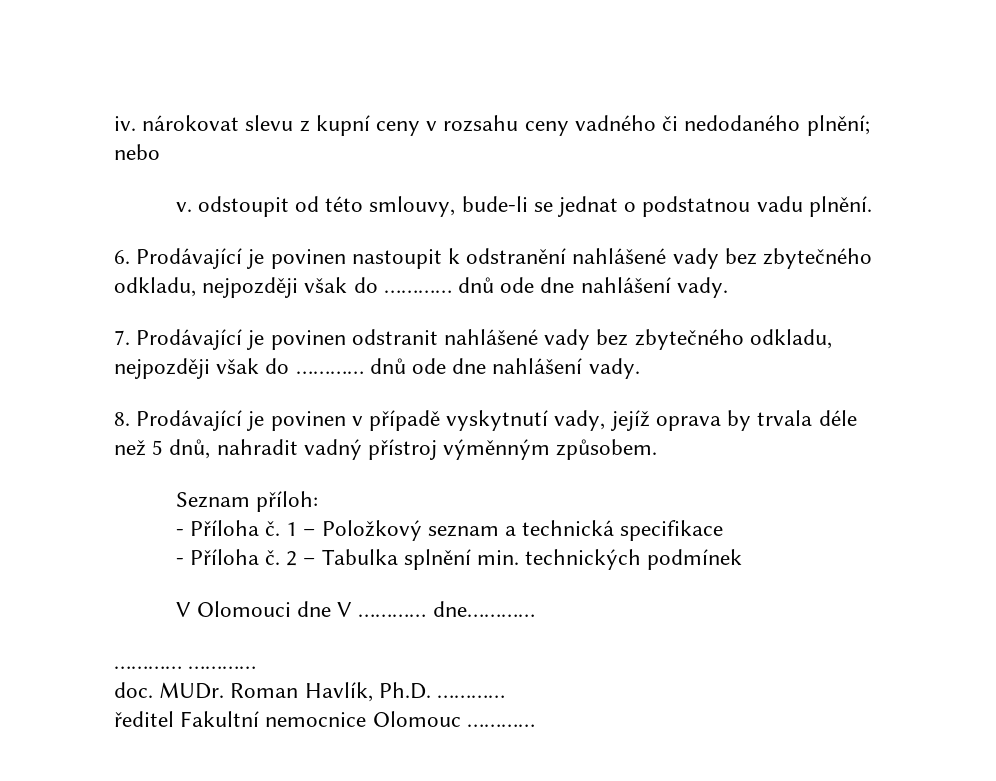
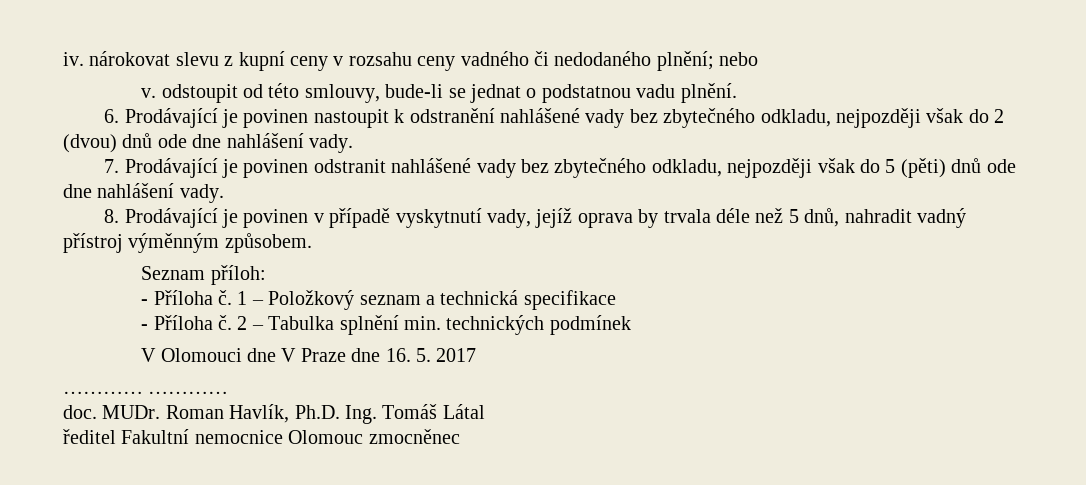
[383,290,452,293] ………… -> [994,109,1005,123] [63,134,117,153] 2 (dvou)
[295,371,364,374] ………… -> [885,158,946,178] 5 (pěti)
[358,601,535,617] ………… dne………… -> [300,348,477,362] Praze dne 16. 5. 2017
[437,695,506,698] ………… -> [345,404,485,424] Ing. Tomáš Látal
[466,724,535,727] ………… -> [368,429,460,444] zmocněnec

